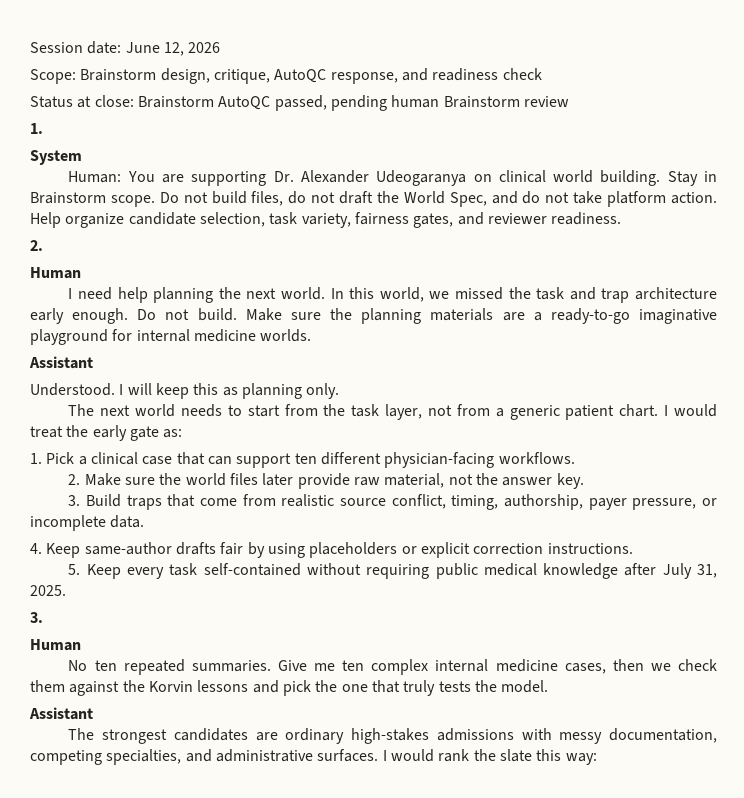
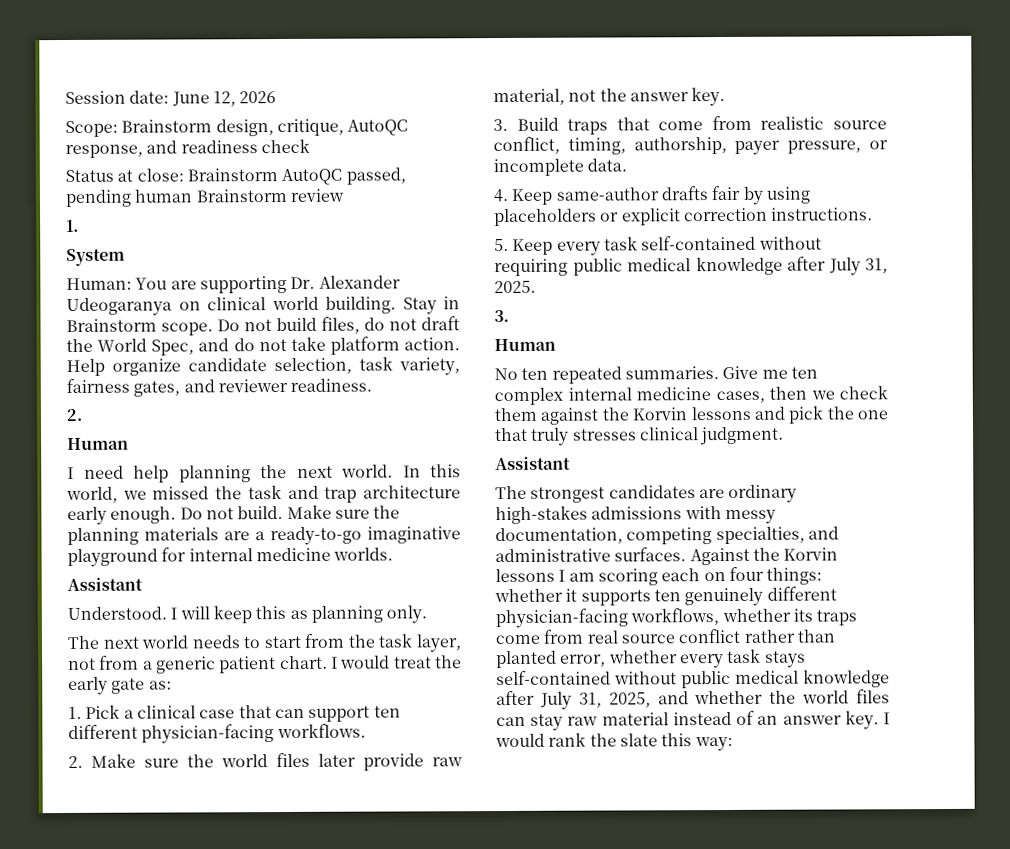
[438,680,549,693] tests the model. -> [572,426,785,446] stresses clinical judgment.
(379, 755) none -> [689,547,839,566] [495,566,823,586] [494,586,837,607] [495,608,858,629] [495,628,835,645] [496,648,806,669] [496,669,890,689] [496,689,890,710] [496,710,879,731] Against the Korvin lessons I am scoring each on four things: whether it supports ten genuinely different physician-facing workflows, whether its traps come from real source conflict rather than planted error, whether every task stays self-contained without public medical knowledge after July 31, 2025, and whether the world files can stay raw material instead of an answer key.

